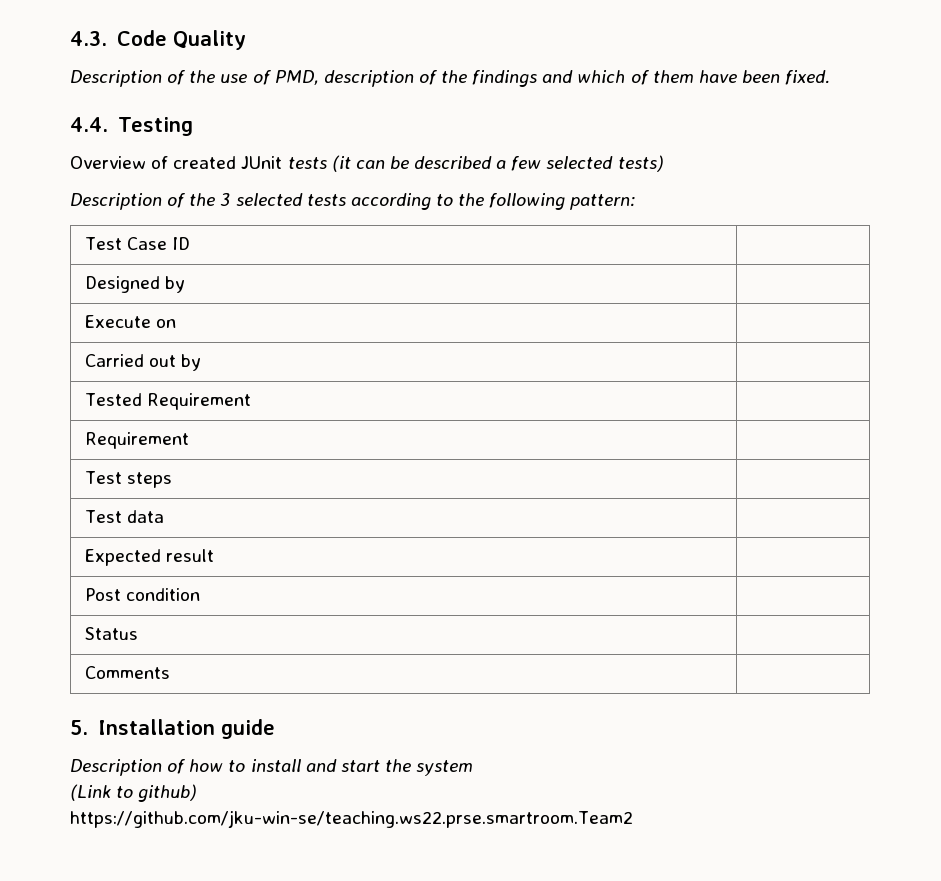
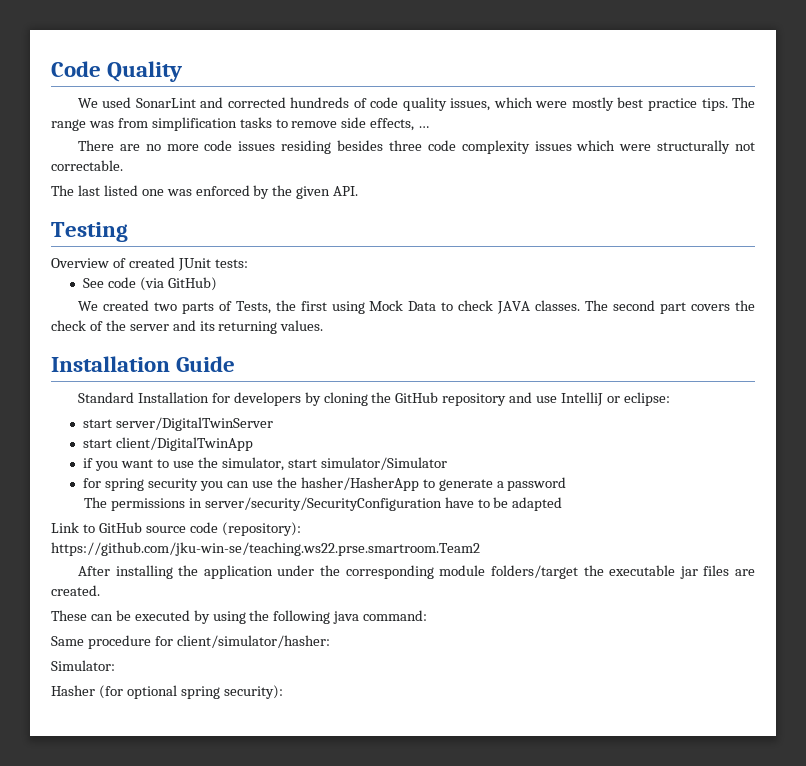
[70,31,107,46] 4.3. -> (51, 69) none
[70,70,831,87] [70,117,108,132] Description of the use of PMD, description of the findings and which of them have been fixed. // 4.4. -> [77,97,756,111] [51,117,430,131] [77,140,756,154] [51,160,123,171] [51,185,359,199] We used SonarLint and corrected hundreds of code quality issues, which were mostly best practice tips. The range was from simplification tasks to remove side effects, … // There are no more code issues residing besides three code complexity issues which were structurally not correctable. // The last listed one was enforced by the given API. //
[287,155,664,172] [70,193,636,210] [85,237,191,250] [85,276,186,293] [85,315,177,328] [85,354,202,371] [85,393,252,410] [85,432,190,449] [85,471,173,488] [85,510,165,523] [85,549,215,566] [85,588,201,601] [85,627,139,640] [85,666,171,679] [70,719,275,739] [70,759,474,776] [70,784,198,802] [70,810,633,828] tests (it can be described a few selected tests) // Description of the 3 selected tests according to the following pattern: // Test Case ID | // Designed by | // Execute on | // Carried out by | // Tested Requirement | // Requirement | // Test steps | // Test data | // Expected result | // Post condition | // Status | // Comments | // 5. Installation guide // Description of how to install and start the system // (Link to github) // https://github.com/jku-win-se/teaching.ws22.prse.smartroom.Team2 -> [214,259,248,268] [83,277,218,291] [77,300,755,314] [51,320,324,334] [51,356,236,372] [77,392,670,406] [83,417,274,431] [83,437,254,451] [83,457,447,471] [83,477,567,491] [83,497,563,511] [51,522,301,536] [51,542,480,556] [77,565,755,579] [51,585,100,596] [51,610,428,624] [51,635,330,649] [51,660,115,671] [51,685,283,699] tests: // See code (via GitHub) // We created two parts of Tests, the first using Mock Data to check JAVA classes. The second part covers the check of the server and its returning values. // Installation Guide // Standard Installation for developers by cloning the GitHub repository and use IntelliJ or eclipse: // start server/DigitalTwinServer // start client/DigitalTwinApp // if you want to use the simulator, start simulator/Simulator // for spring security you can use the hasher/HasherApp to generate a password // The permissions in server/security/SecurityConfiguration have to be adapted // Link to GitHub source code (repository): // https://github.com/jku-win-se/teaching.ws22.prse.smartroom.Team2 // After installing the application under the corresponding module folders/target the executable jar files are created. // These can be executed by using the following java command: // Same procedure for client/simulator/hasher: // Simulator: // Hasher (for optional spring security):

